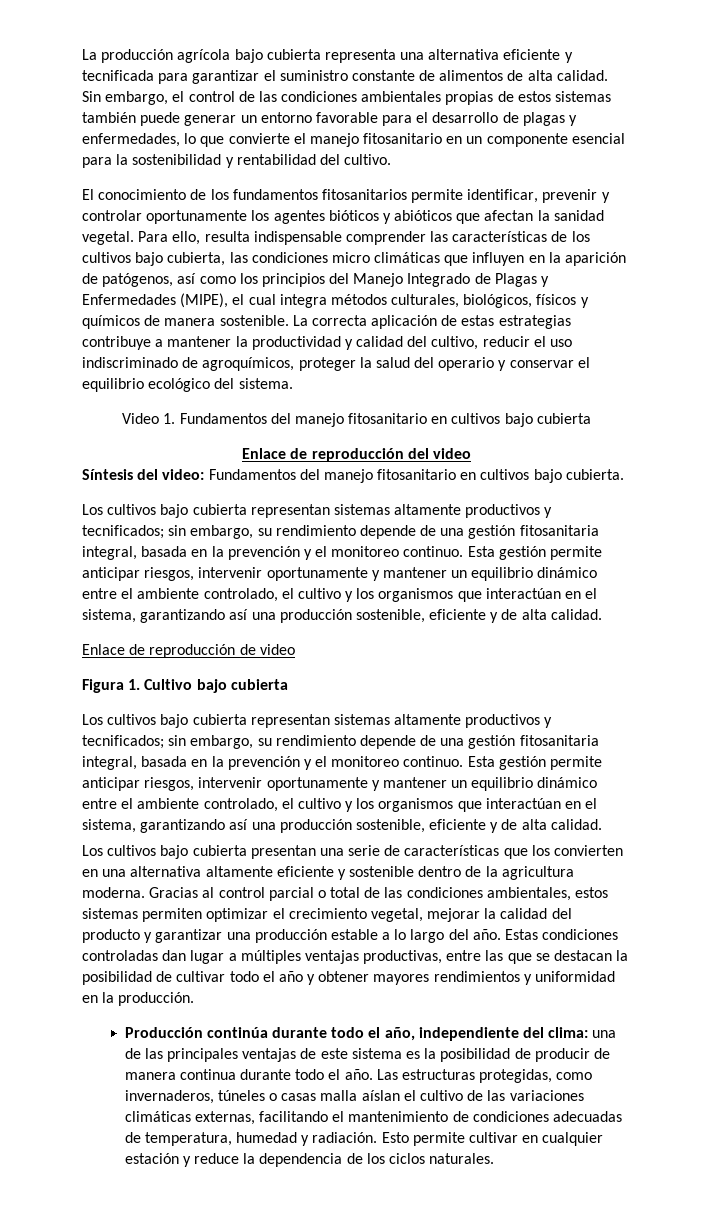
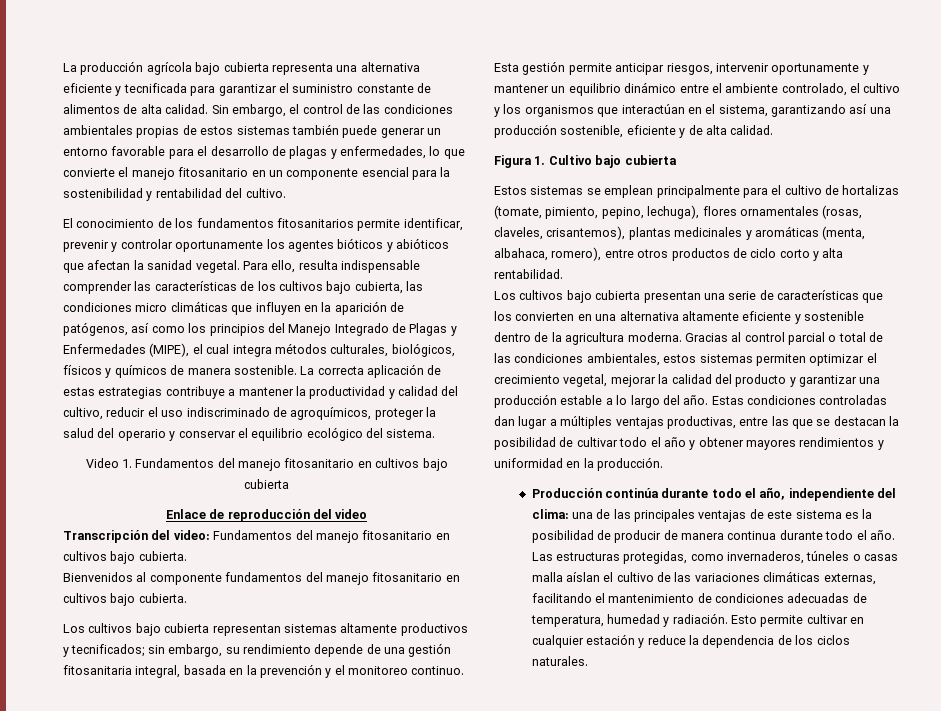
[82,469,133,480] Síntesis -> [63,530,148,543] Transcripción
(624, 474) none -> [63,572,460,585] [63,593,187,606] // Bienvenidos al componente fundamentos del manejo fitosanitario en cultivos bajo cubierta.
[82,644,295,658] // Enlace de reproducción de video -> (774, 130) none
[82,714,553,728] [82,735,599,749] [82,756,603,770] [82,777,598,791] [82,798,598,812] [82,819,602,833] Los cultivos bajo cubierta representan sistemas altamente productivos y tecnificados; sin embargo, su rendimiento depende de una gestión fitosanitaria integral, basada en la prevención y el monitoreo continuo. Esta gestión permite anticipar riesgos, intervenir oportunamente y mantener un equilibrio dinámico entre el ambiente controlado, el cultivo y los organismos que interactúan en el sistema, garantizando así una producción sostenible, eficiente y de alta calidad. -> [494,185,900,198] [494,205,863,219] [494,226,866,240] [494,247,844,261] [494,269,563,279] Estos sistemas se emplean principalmente para el cultivo de hortalizas (tomate, pimiento, pepino, lechuga), flores ornamentales (rosas, claveles, crisantemos), plantas medicinales y aromáticas (menta, albahaca, romero), entre otros productos de ciclo corto y alta rentabilidad.

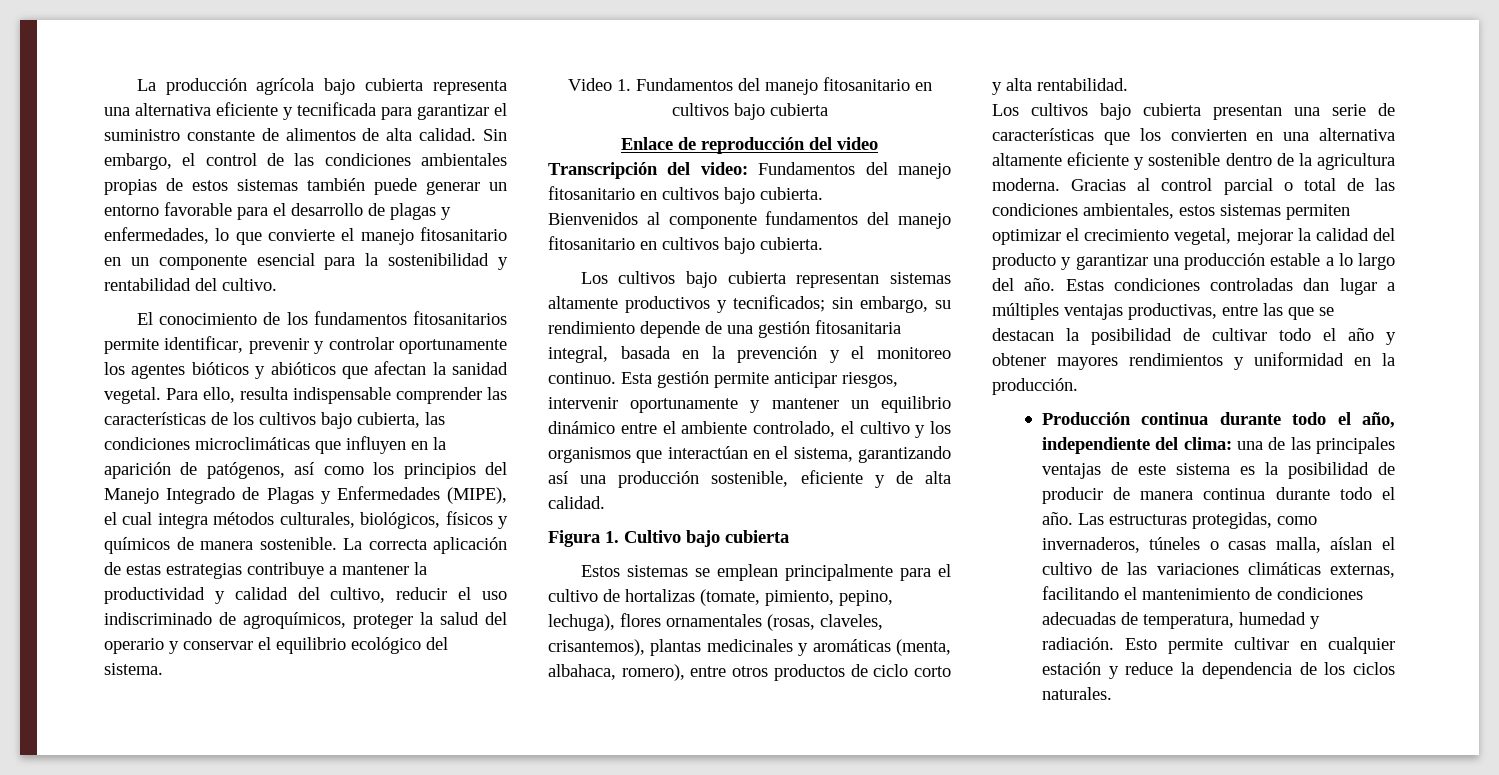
[135,301,228,312] micro climáticas -> [195,437,310,450] microclimáticas
[604,488,659,498] continúa -> [1141,412,1209,425] continua
[531,572,563,582] malla -> [1275,537,1321,553] malla,

